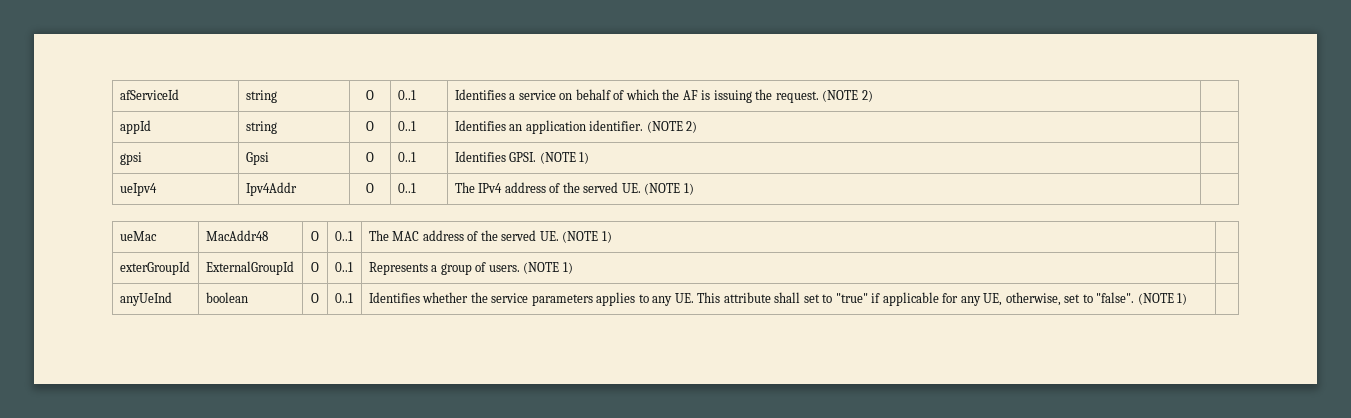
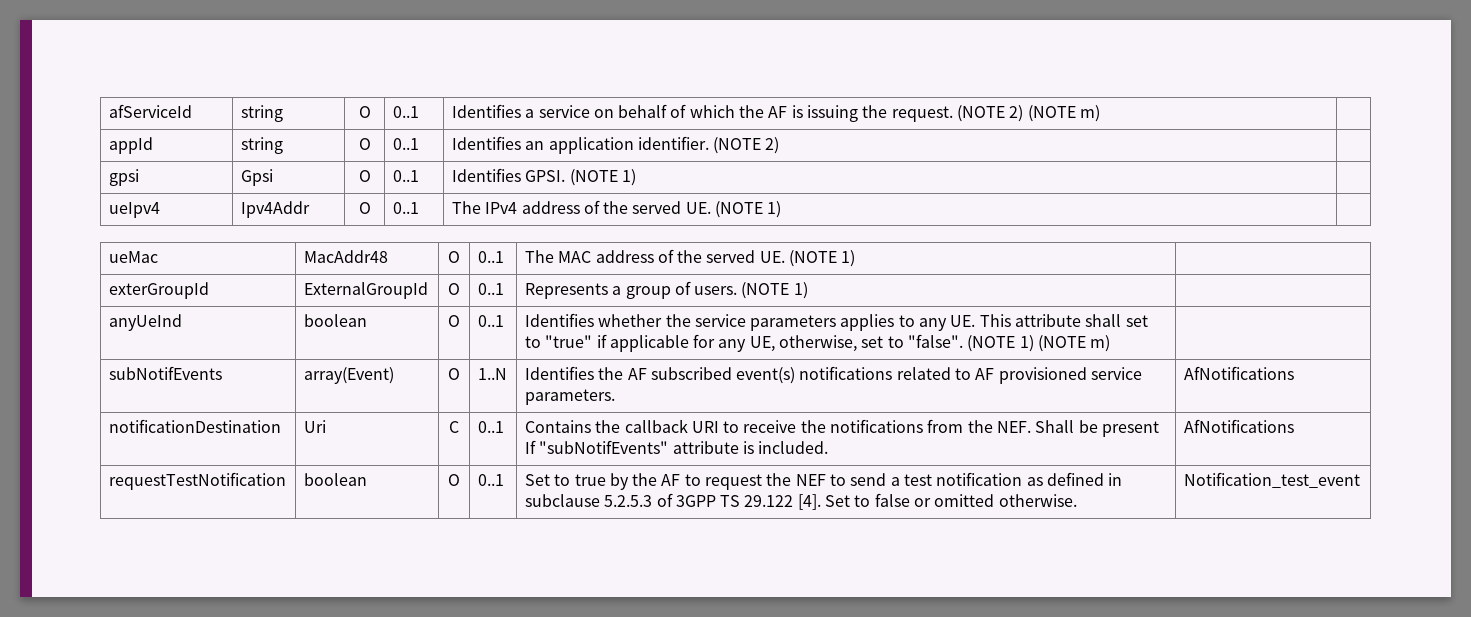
(873, 96) none -> [1027,105,1100,122] (NOTE m)
(1188, 299) | -> [1038,335,1111,352] [108,366,222,380] [303,367,394,384] [448,368,460,380] [477,368,507,380] [524,366,1143,384] [524,389,615,405] [1183,366,1294,380] [108,419,281,433] [303,420,326,433] [449,421,459,433] [477,421,504,433] [524,419,1160,437] [524,440,829,454] [1183,419,1294,433] [108,472,286,490] [303,473,367,486] [448,474,460,486] [477,474,504,486] [524,472,1123,490] [524,493,1077,510] [1183,472,1360,488] (NOTE m) | // subNotifEvents | array(Event) | O | 1..N | Identifies the AF subscribed event(s) notifications related to AF provisioned service parameters. | AfNotifications // notificationDestination | Uri | C | 0..1 | Contains the callback URI to receive the notifications from the NEF. Shall be present If "subNotifEvents" attribute is included. | AfNotifications // requestTestNotification | boolean | O | 0..1 | Set to true by the AF to request the NEF to send a test notification as defined in subclause 5.2.5.3 of 3GPP TS 29.122 [4]. Set to false or omitted otherwise. | Notification_test_event

